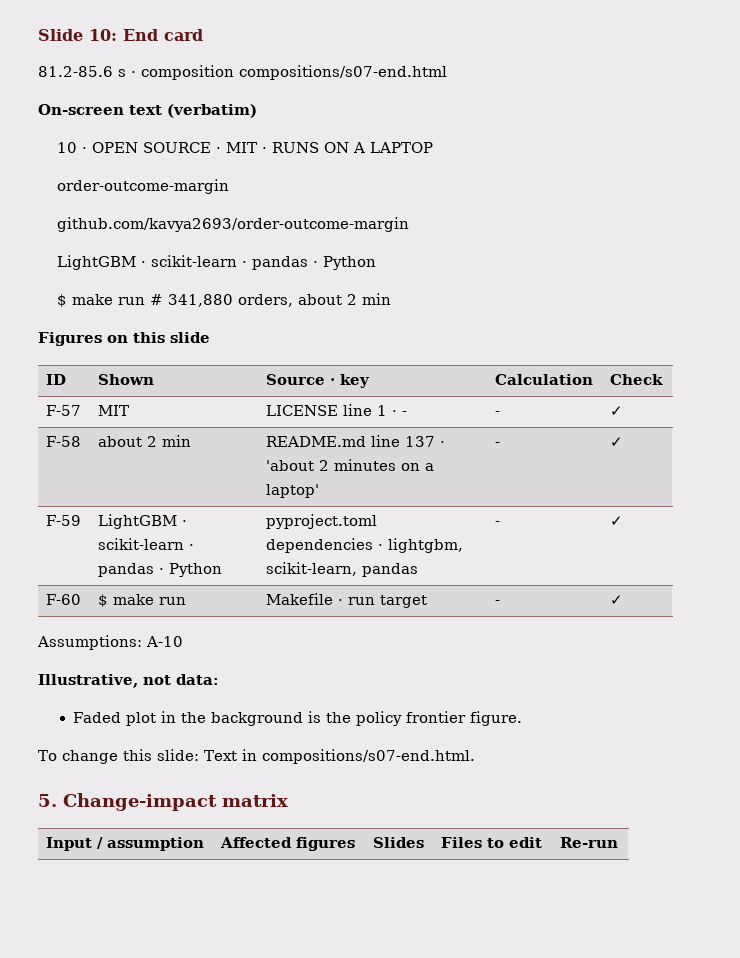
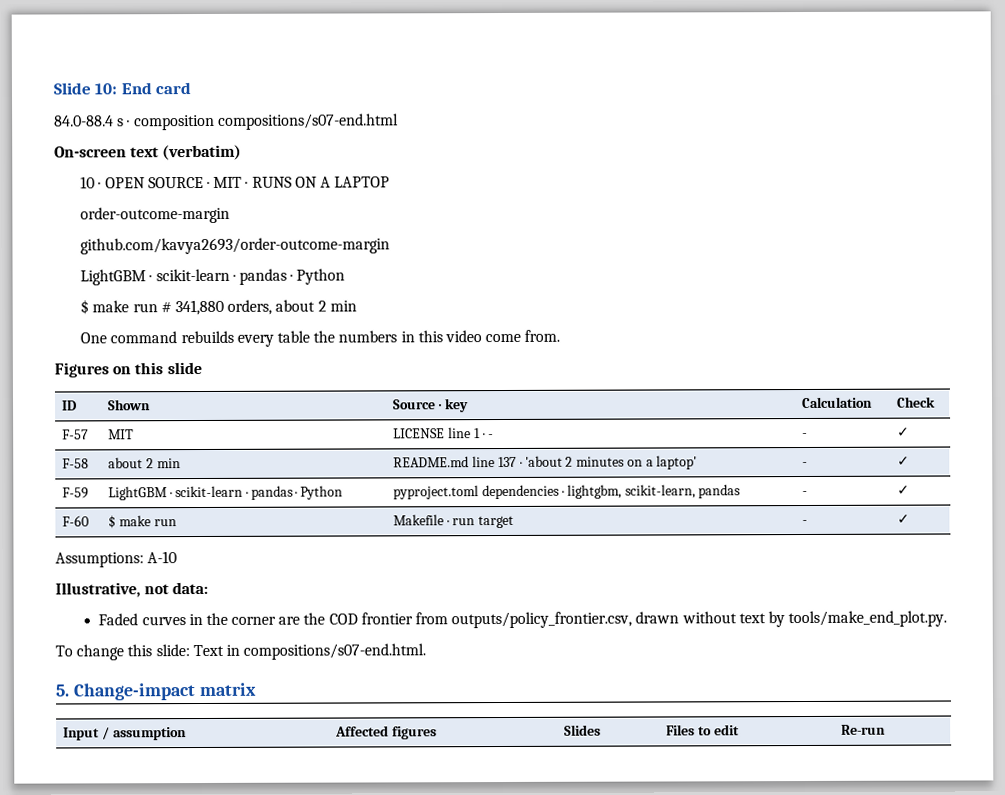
[38,66,113,77] 81.2-85.6 -> [54,115,114,127] 84.0-88.4
(391, 299) none -> [80,329,561,347] // One command rebuilds every table the numbers in this video come from.
[126,712,157,726] plot -> [141,616,186,626] curves
[211,711,523,726] background is the policy frontier figure. -> [231,610,948,629] corner are the COD frontier from outputs/policy_frontier.csv, drawn without text by tools/make_end_plot.py.

